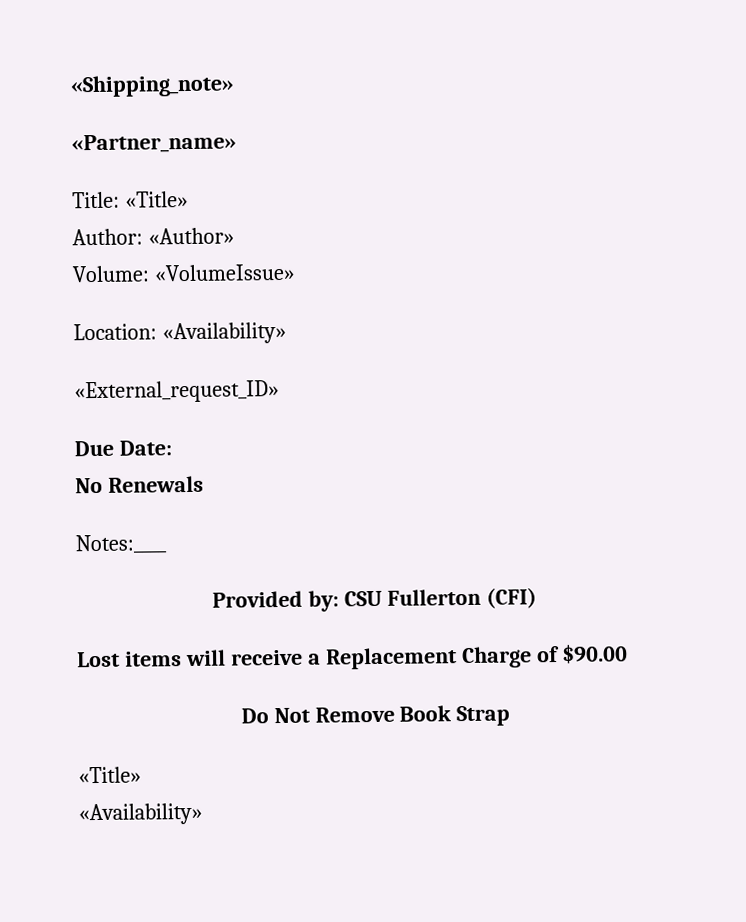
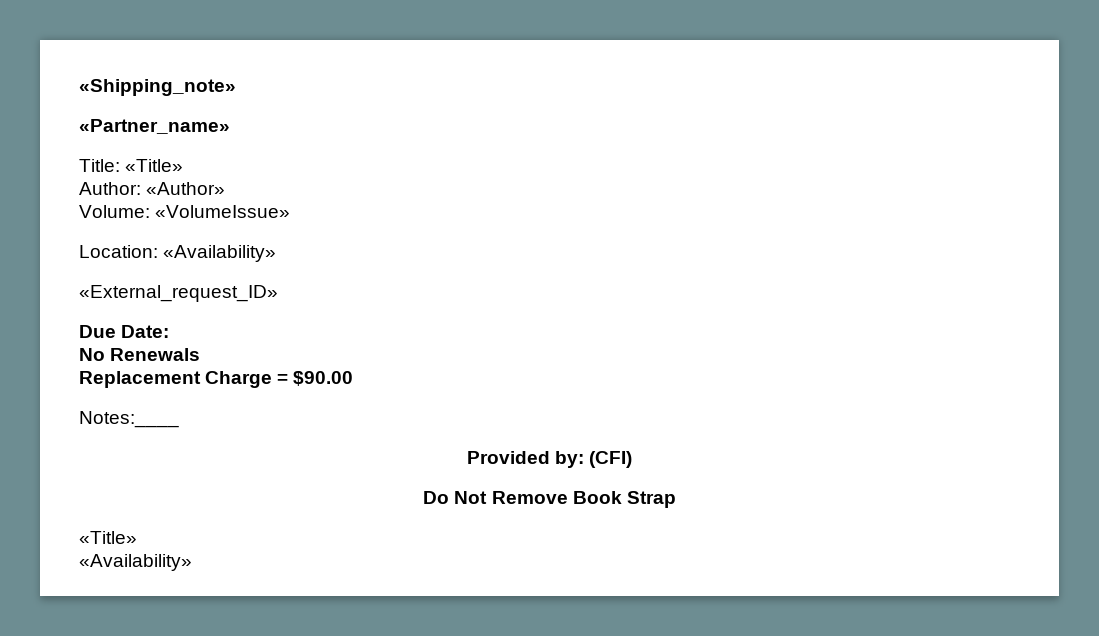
(204, 484) none -> [79,371,354,388] // Replacement Charge = $90.00
[344,588,481,607] CSU Fullerton -> (584, 459) none
[77,644,628,670] // Lost items will receive a Replacement Charge of $90.00 -> (633, 459) none

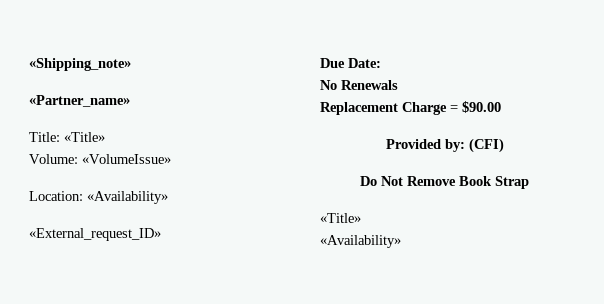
[79,182,226,195] // Author: «Author» -> (105, 137) none
[79,411,179,428] // Notes:____ -> (501, 107) none

